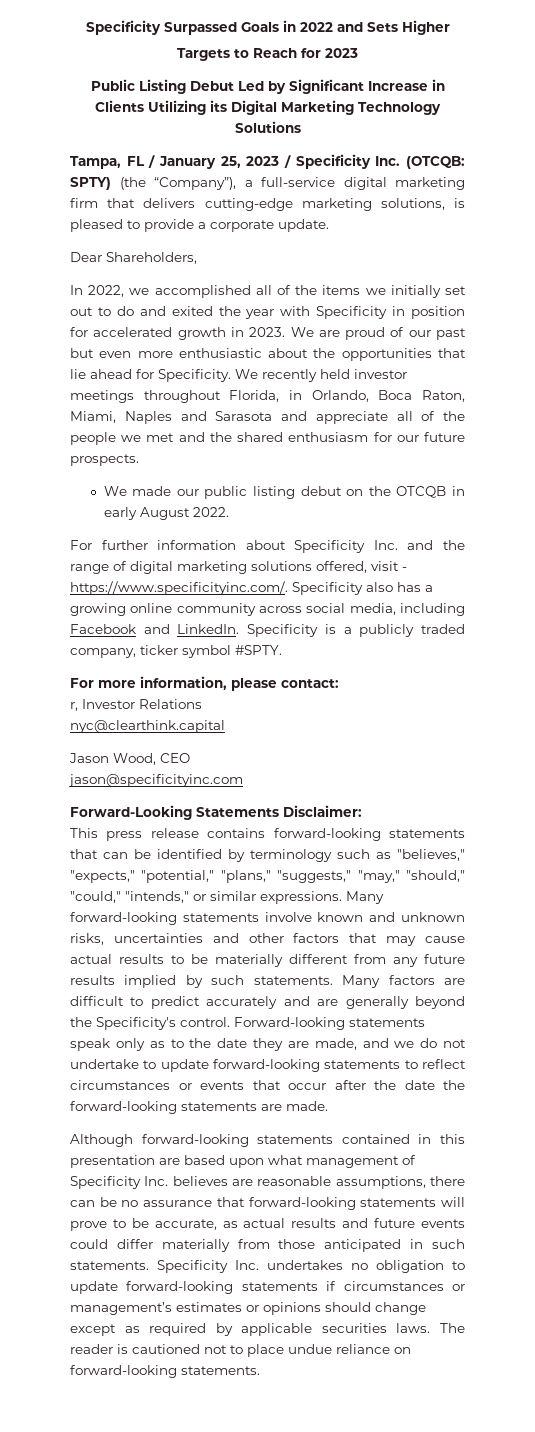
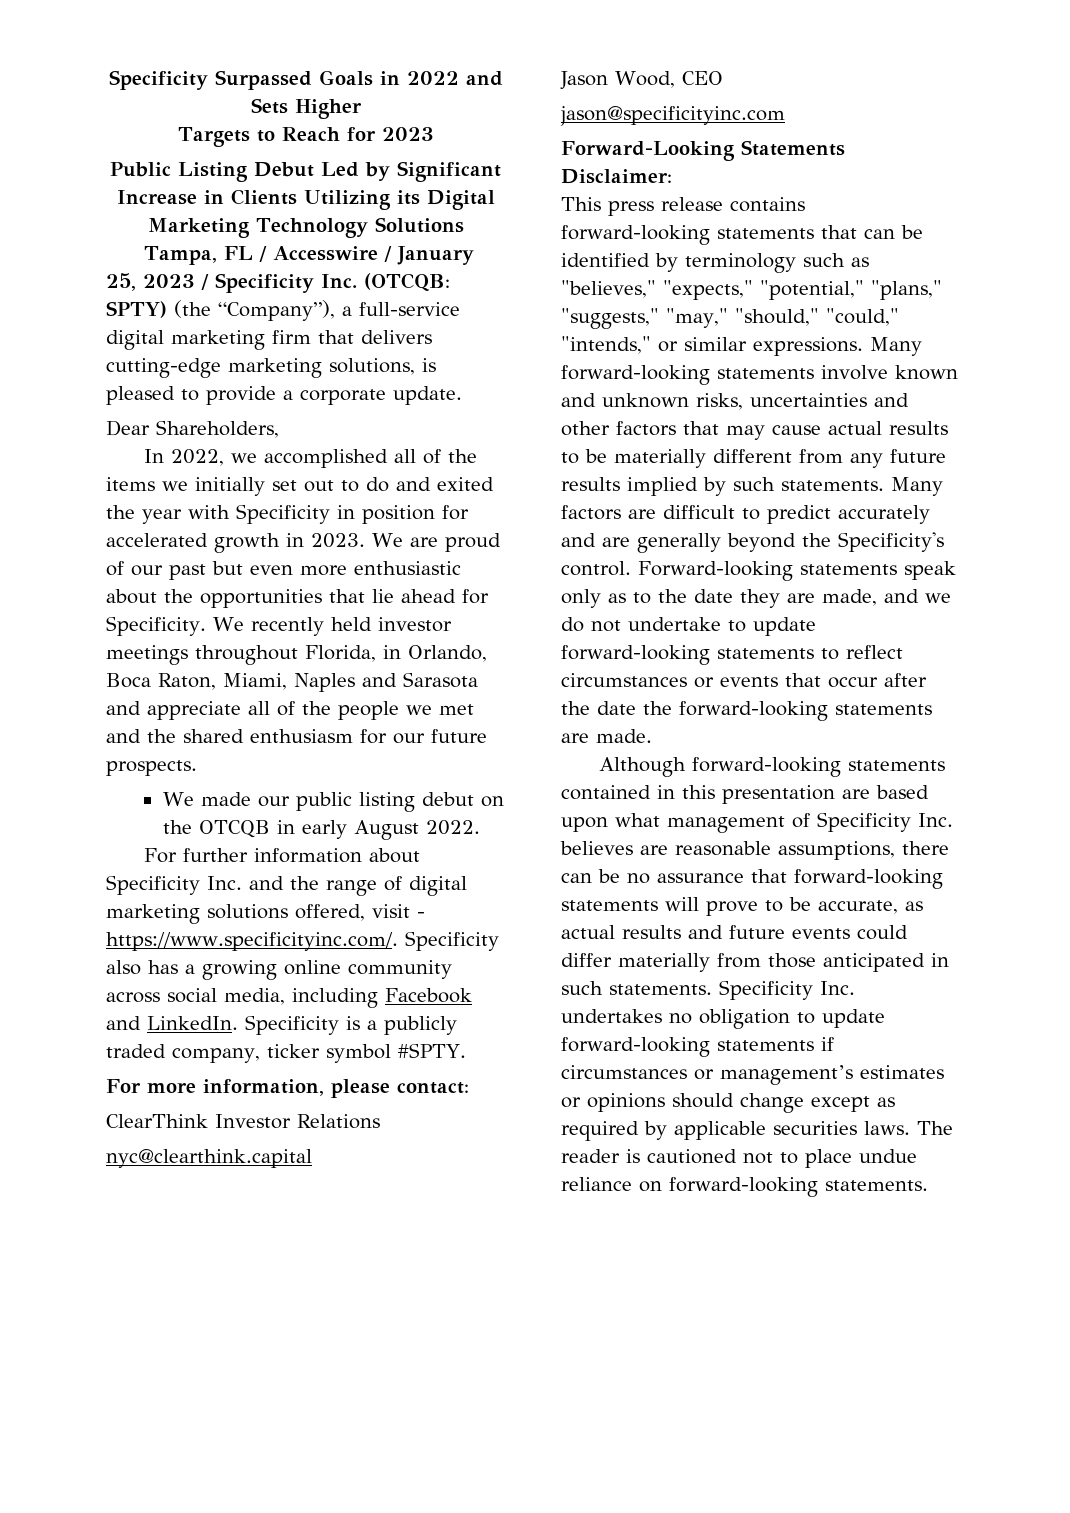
(156, 161) none -> [272,246,392,262] Accesswire /
[70,702,78,711] r, -> [106,1114,208,1128] ClearThink

